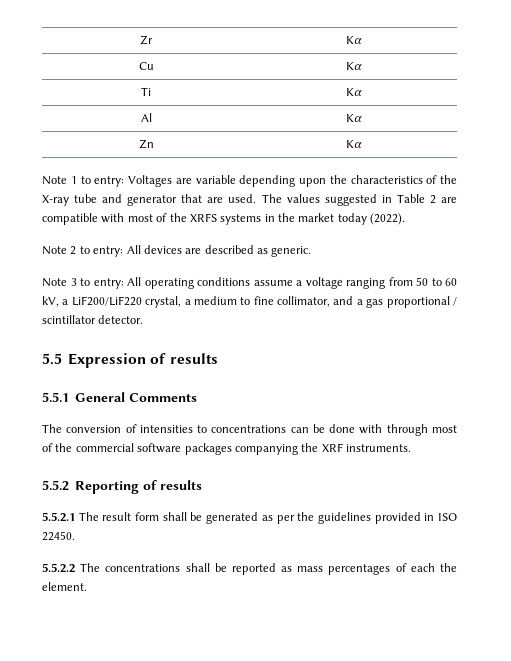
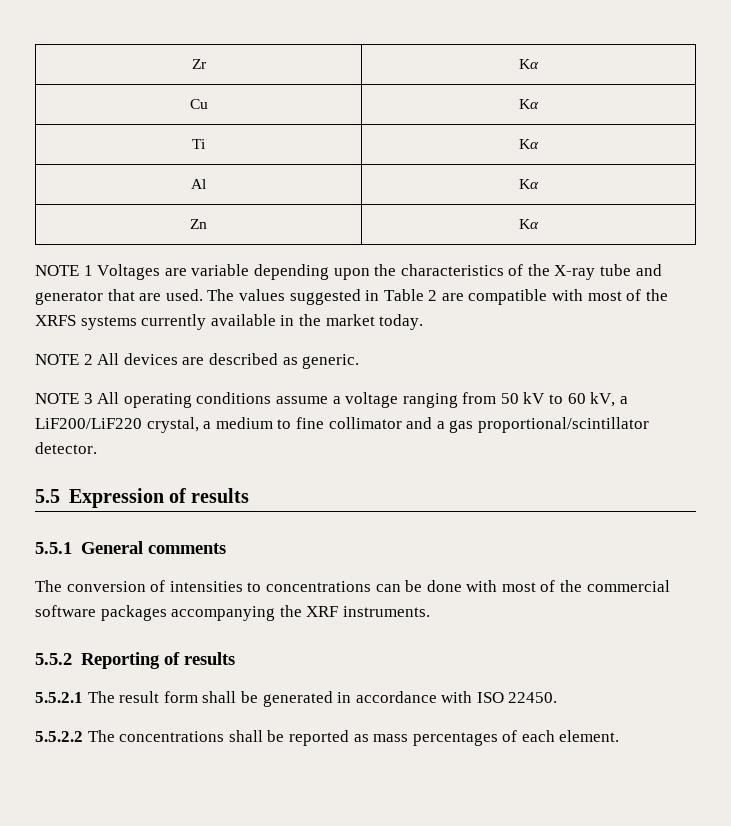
[42,176,125,187] Note 1 to entry: -> [35,265,93,276] NOTE 1
(262, 219) none -> [141,314,276,330] currently available
[337,213,406,225] [42,246,124,257] today (2022). // Note 2 to entry: -> [379,314,424,330] [35,354,93,365] today. // NOTE 2
[42,278,124,289] Note 3 to entry: -> [35,393,93,404] NOTE 3
(428, 281) none -> [523,392,546,404] kV
[277,296,331,307] collimator, -> [328,417,402,429] collimator
[386,296,457,308] [42,315,96,324] proportional / scintillator -> [477,417,649,433] proportional/scintillator
[129,393,198,402] Comments -> [147,543,226,554] comments
[386,424,428,436] through -> (498, 586) none
[234,444,298,455] companying -> [171,606,276,621] accompanying
[261,512,435,524] as per the guidelines provided in -> [337,691,473,703] in accordance with
[440,563,458,572] the -> (555, 736) none

